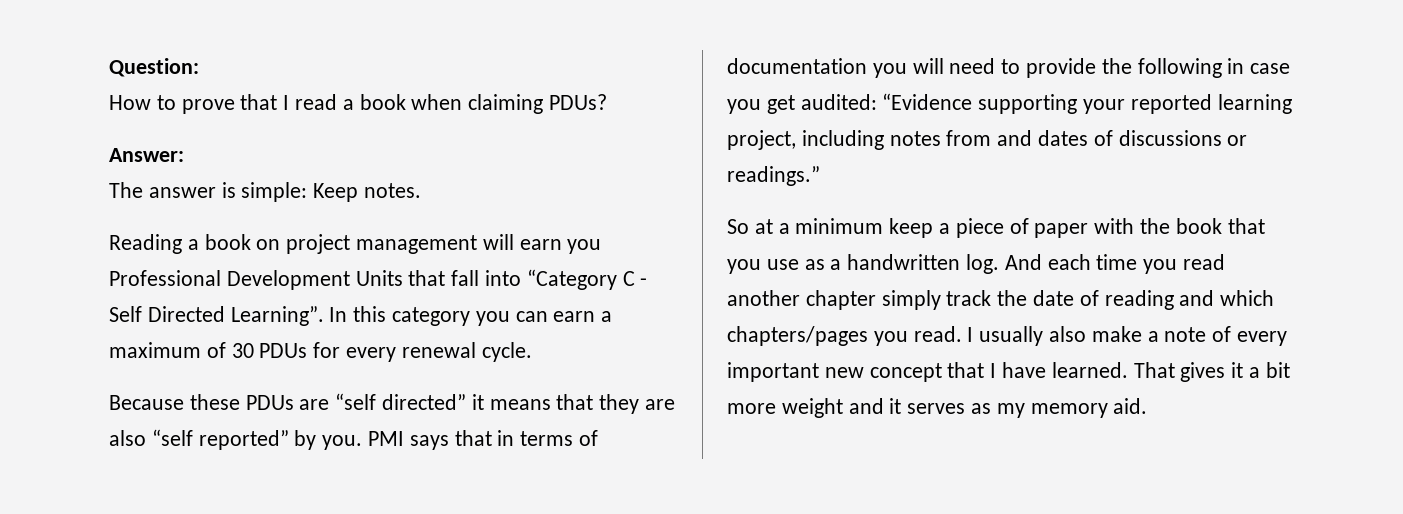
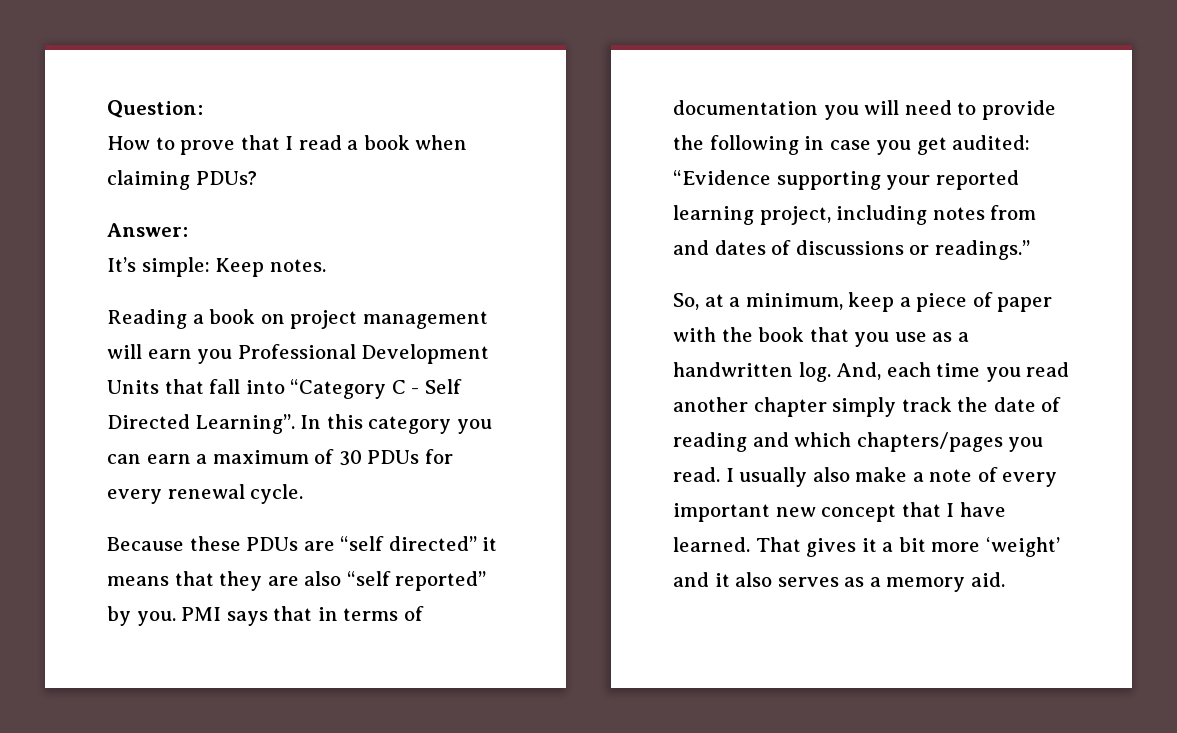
[109,182,236,198] The answer is -> [107,257,136,272] It’s
[727,219,749,234] So -> [673,293,699,310] So,
[795,218,884,234] minimum -> [745,293,843,310] minimum,
[1004,254,1042,270] And -> [836,362,882,380] And,
[781,398,843,418] weight -> [985,537,1060,557] ‘weight’
(902, 406) none -> [735,572,773,587] also
[996,403,1025,418] my -> [869,577,881,587] a

